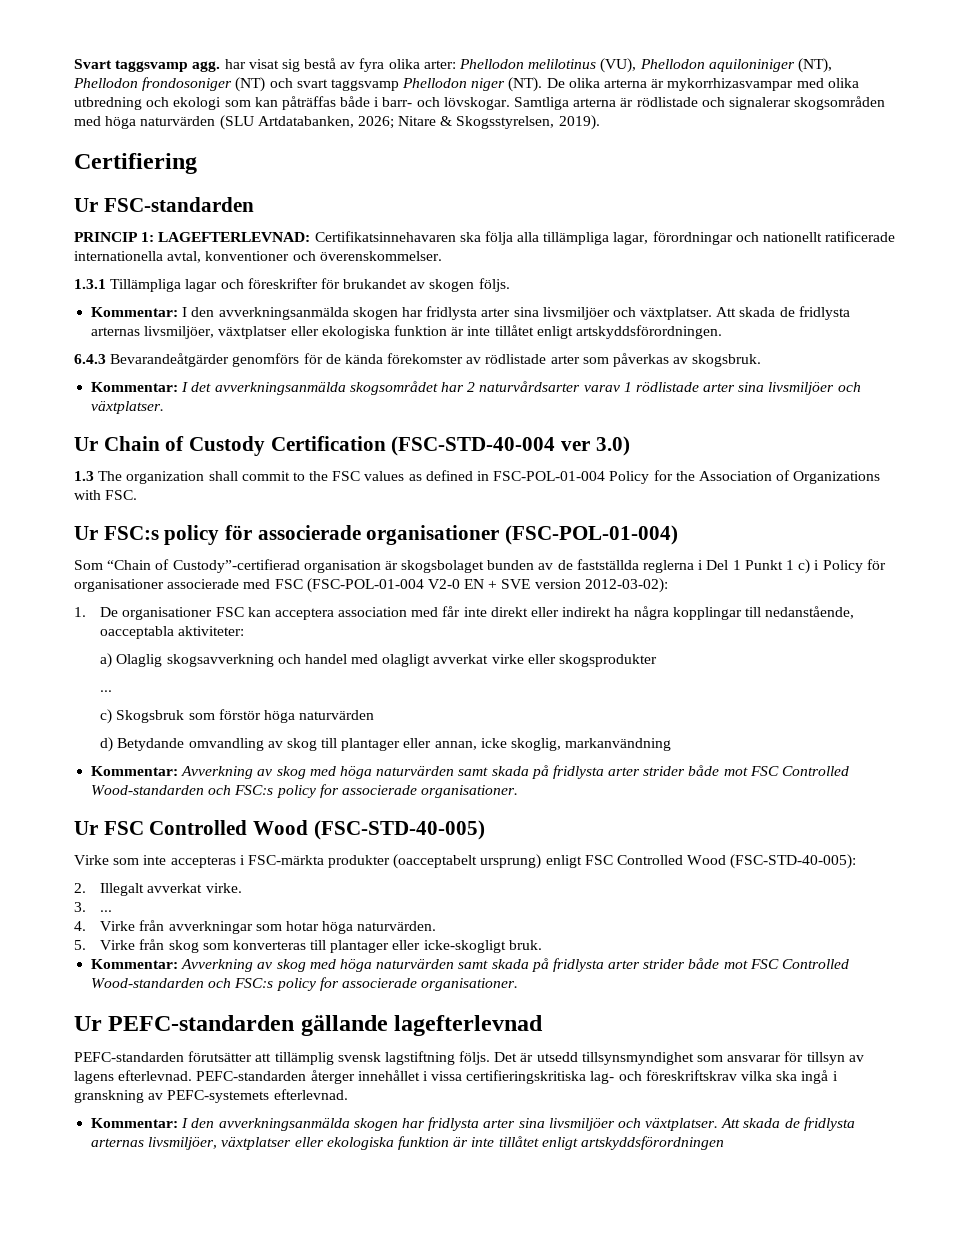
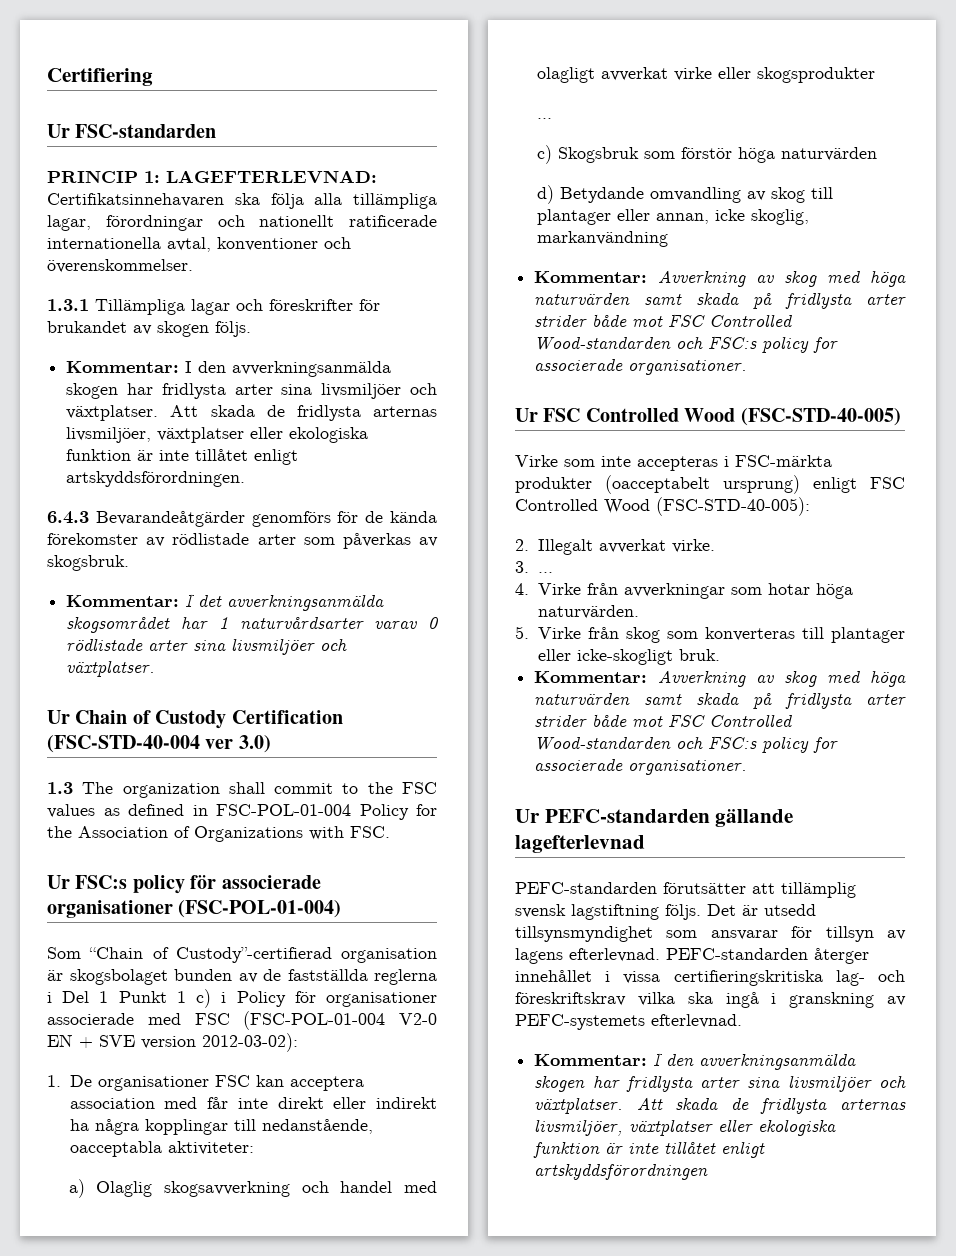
[74,58,832,73] [73,77,859,92] [74,96,886,110] [74,115,600,130] Svart taggsvamp agg. har visat sig bestå av fyra olika arter: Phellodon melilotinus (VU), Phellodon aquiloniniger (NT), Phellodon frondosoniger (NT) och svart taggsvamp Phellodon niger (NT). De olika arterna är mykorrhizasvampar med olika utbredning och ekologi som kan påträffas både i barr- och lövskogar. Samtliga arterna är rödlistade och signalerar skogsområden med höga naturvärden (SLU Artdatabanken, 2026; Nitare & Skogsstyrelsen, 2019). // -> (47, 77) none
[467,382,476,392] 2 -> [218,617,228,629] 1
[623,382,632,392] 1 -> [428,617,438,629] 0

